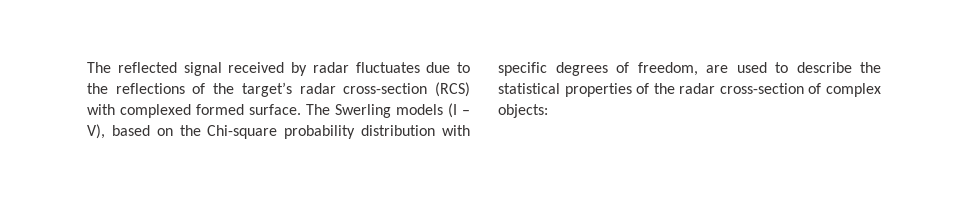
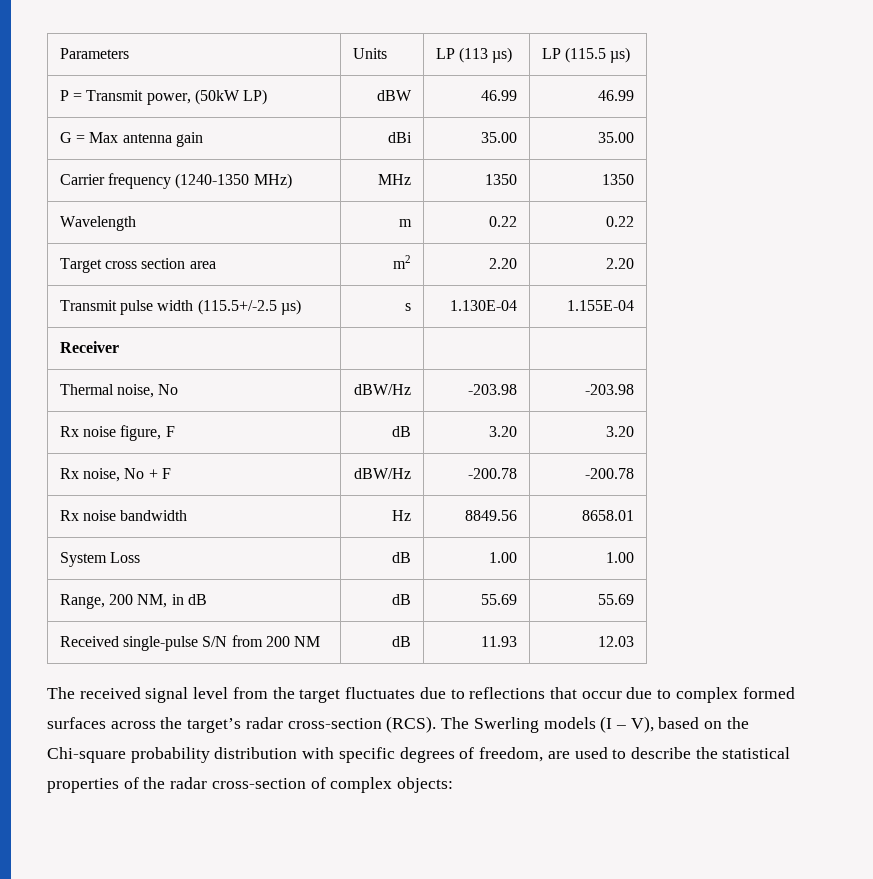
[87,62,470,76] [87,82,470,97] [87,104,301,118] The reflected signal received by radar fluctuates due to the reflections of the target’s radar cross-section (RCS) with complexed formed surface. -> [59,48,129,59] [352,48,387,59] [435,47,513,63] [541,47,631,63] [59,89,268,105] [377,90,413,101] [481,90,518,101] [598,90,635,101] [59,132,203,147] [388,132,413,143] [481,132,518,143] [598,132,635,143] [59,173,292,189] [378,174,412,185] [485,174,518,185] [602,174,635,185] [59,216,136,231] [399,219,413,227] [489,216,518,227] [606,216,635,227] [59,258,216,273] [393,255,412,269] [489,258,518,269] [606,258,635,269] [59,299,301,315] [405,303,412,311] [450,300,518,311] [567,300,635,311] [59,341,119,353] [59,384,179,398] [354,384,412,395] [468,384,518,395] [585,384,635,395] [59,425,175,441] [392,426,412,437] [489,426,518,437] [606,426,635,437] [59,468,171,482] [354,468,412,479] [468,468,518,479] [585,468,635,479] [59,510,188,521] [392,510,412,521] [465,510,518,521] [582,510,635,521] [59,552,140,567] [392,552,412,563] [489,552,518,563] [606,552,635,563] [59,594,207,609] [392,594,412,605] [481,594,518,605] [598,594,635,605] [59,635,321,651] [392,636,412,647] [481,636,518,647] [598,636,635,647] [47,687,795,703] [47,716,437,733] Parameters | Units | LP (113 µs) | LP (115.5 µs) // P = Transmit power, (50kW LP) | dBW | 46.99 | 46.99 // G = Max antenna gain | dBi | 35.00 | 35.00 // Carrier frequency (1240-1350 MHz) | MHz | 1350 | 1350 // Wavelength | m | 0.22 | 0.22 // Target cross section area | m2 | 2.20 | 2.20 // Transmit pulse width (115.5+/-2.5 µs) | s | 1.130E-04 | 1.155E-04 // Receiver | | | // Thermal noise, No | dBW/Hz | -203.98 | -203.98 // Rx noise figure, F | dB | 3.20 | 3.20 // Rx noise, No + F | dBW/Hz | -200.78 | -200.78 // Rx noise bandwidth | Hz | 8849.56 | 8658.01 // System Loss | dB | 1.00 | 1.00 // Range, 200 NM, in dB | dB | 55.69 | 55.69 // Received single-pulse S/N from 200 NM | dB | 11.93 | 12.03 // The received signal level from the target fluctuates due to reflections that occur due to complex formed surfaces across the target’s radar cross-section (RCS).

